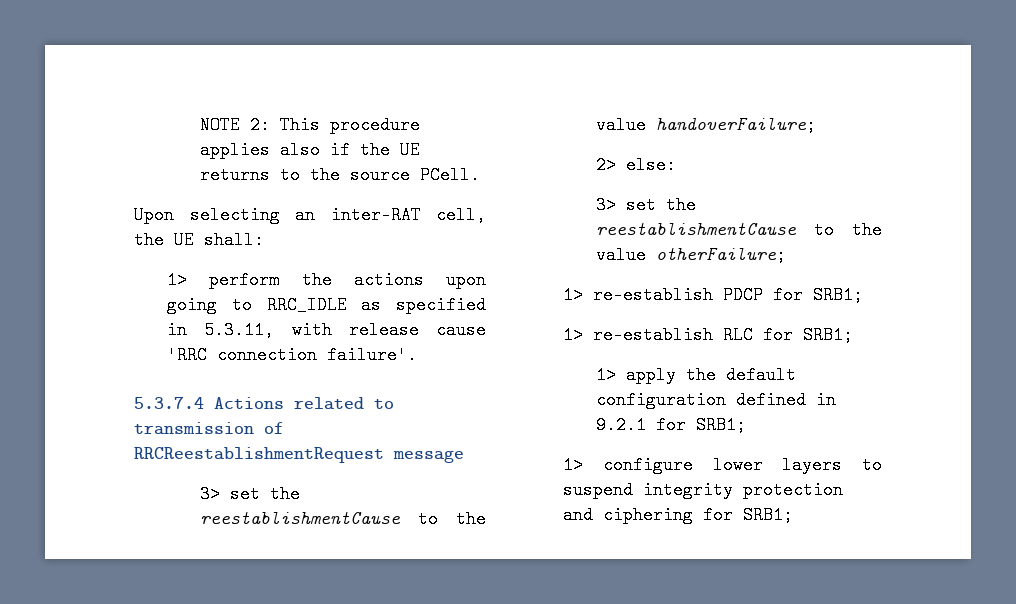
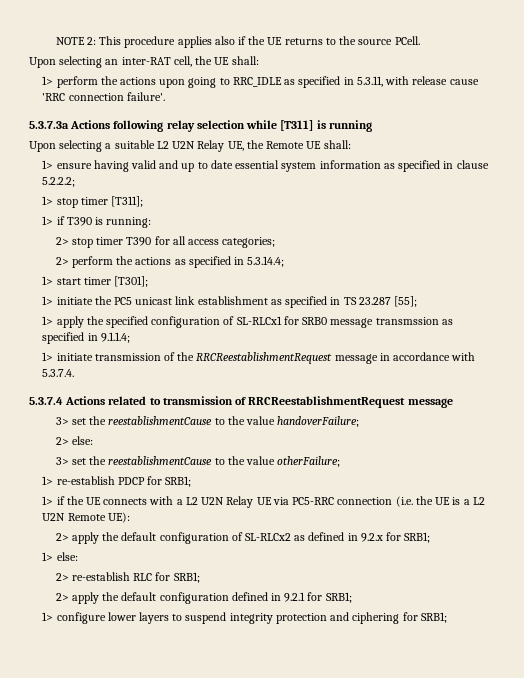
(418, 355) none -> [29,120,372,132] [29,140,351,152] [42,160,489,172] [42,177,76,187] [42,196,143,208] [42,216,152,228] [55,236,276,248] [55,256,285,268] [42,276,148,287] [42,296,418,308] [42,316,453,328] [42,332,130,344] [42,352,476,364] [42,369,75,377] // 5.3.7.3a Actions following relay selection while [T311] is running // Upon selecting a suitable L2 U2N Relay UE, the Remote UE shall: // 1> ensure having valid and up to date essential system information as specified in clause 5.2.2.2; // 1> stop timer [T311]; // 1> if T390 is running: // 2> stop timer T390 for all access categories; // 2> perform the actions as specified in 5.3.14.4; // 1> start timer [T301]; // 1> initiate the PC5 unicast link establishment as specified in TS 23.287 [55]; // 1> apply the specified configuration of SL-RLCx1 for SRB0 message transmssion as specified in 9.1.1.4; // 1> initiate transmission of the RRCReestablishmentRequest message in accordance with 5.3.7.4.
(584, 335) none -> [56,496,485,508] [42,512,130,523] [55,532,431,544] [42,552,78,561] [55,573,69,581] if the UE connects with a L2 U2N Relay UE via PC5-RRC connection (i.e. the UE is a L2 U2N Remote UE): // 2> apply the default configuration of SL-RLCx2 as defined in 9.2.x for SRB1; // 1> else: // 2>
[596,366,617,384] 1> -> [55,593,69,601] 2>

